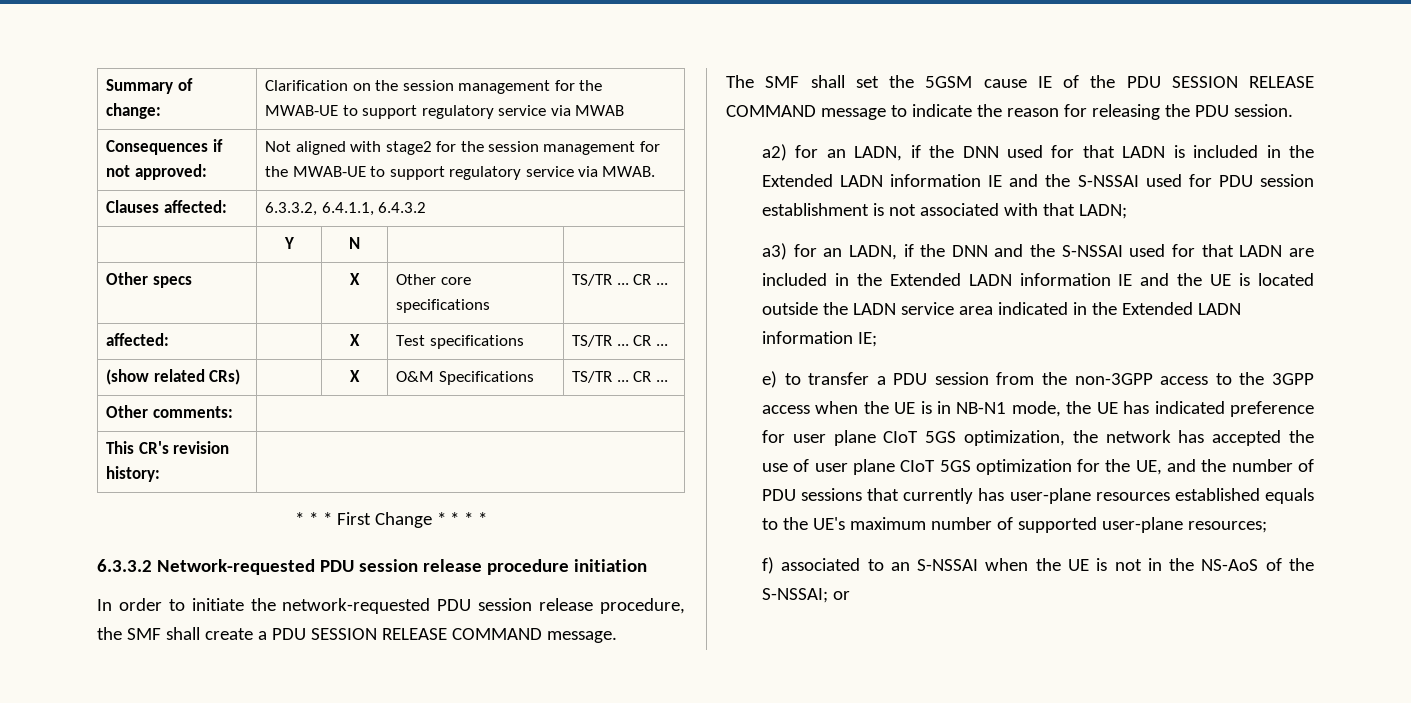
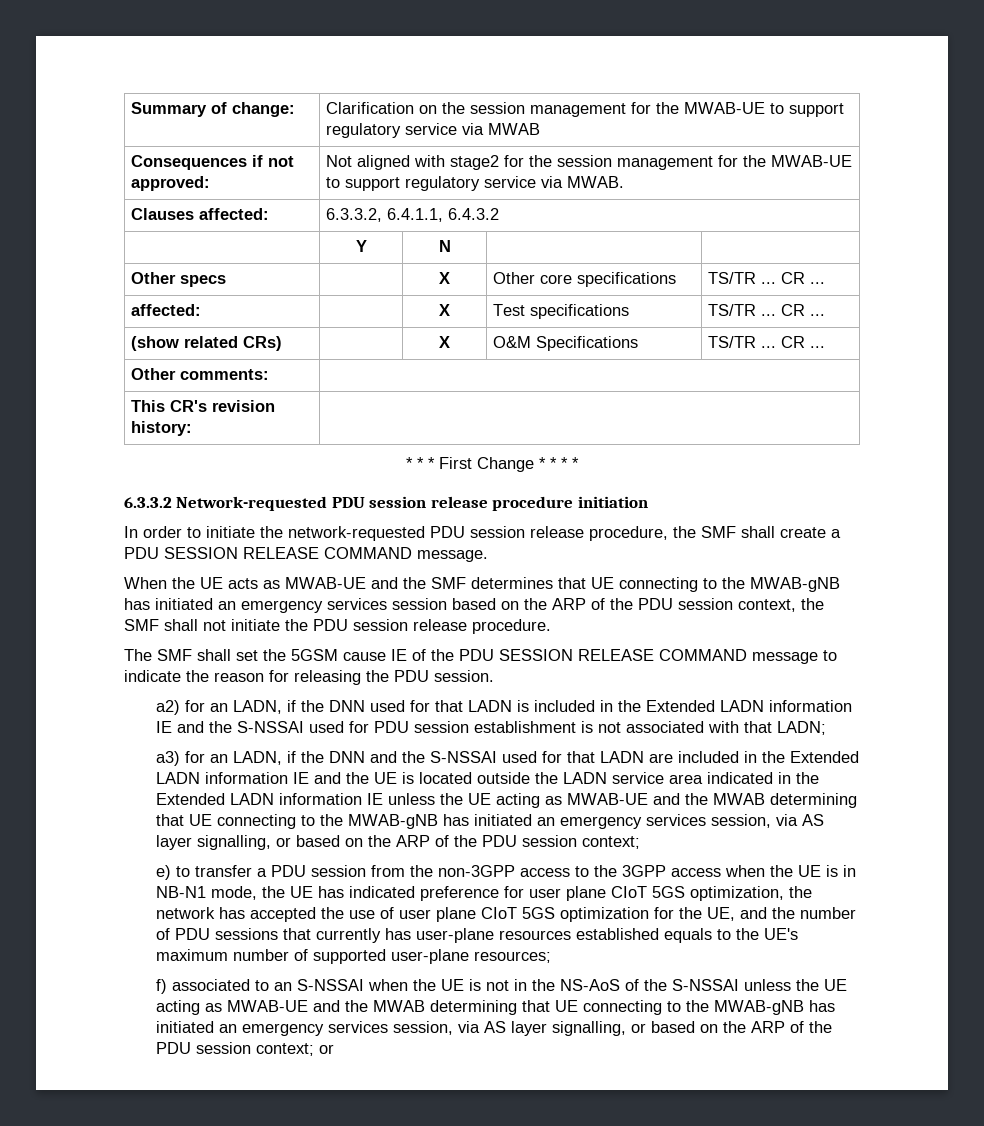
(617, 637) none -> [124,577,840,592] [124,598,824,613] [124,619,551,634] // When the UE acts as MWAB-UE and the SMF determines that UE connecting to the MWAB-gNB has initiated an emergency services session based on the ARP of the PDU session context, the SMF shall not initiate the PDU session release procedure.
[857,332,877,347] IE; -> [367,793,858,808] [156,814,825,829] [156,835,641,850] IE unless the UE acting as MWAB-UE and the MWAB determining that UE connecting to the MWAB-gNB has initiated an emergency services session, via AS layer signalling, or based on the ARP of the PDU session context;
[761,588,828,603] S-NSSAI; -> [672,979,848,991] [156,1000,836,1015] [156,1021,833,1036] [156,1042,315,1056] S-NSSAI unless the UE acting as MWAB-UE and the MWAB determining that UE connecting to the MWAB-gNB has initiated an emergency services session, via AS layer signalling, or based on the ARP of the PDU session context;

